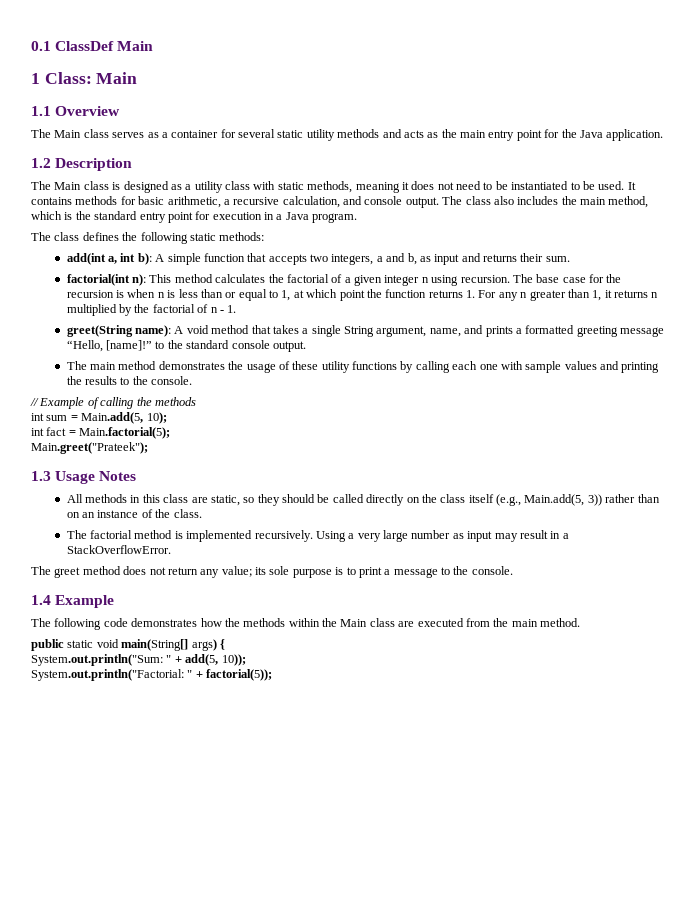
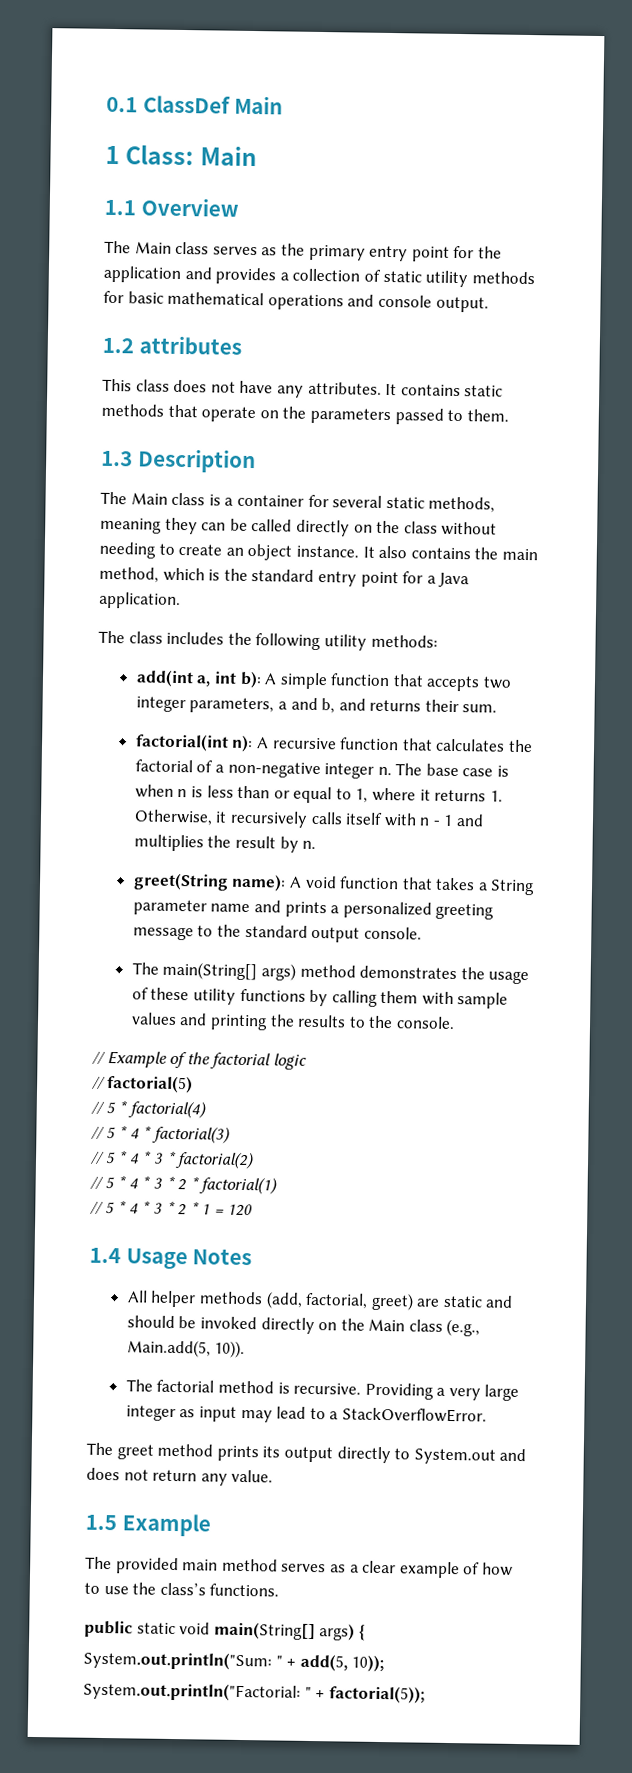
[161,129,664,141] [31,158,51,168] a container for several static utility methods and acts as the main entry point for the Java application. // 1.2 -> [280,243,502,262] [103,265,535,288] [103,290,489,313] [102,335,242,355] [102,378,504,398] [101,403,509,425] [101,450,133,467] the primary entry point for the application and provides a collection of static utility methods for basic mathematical operations and console output. // 1.2 attributes // This class does not have any attributes. It contains static methods that operate on the parameters passed to them. // 1.3
[123,181,636,193] [31,196,559,208] designed as a utility class with static methods, meaning it does not need to be instantiated to be used. It contains methods for basic arithmetic, a recursive calculation, and console output. The class also includes -> [224,494,496,513] [100,517,498,537] [99,541,471,561] a container for several static methods, meaning they can be called directly on the class without needing to create an object instance. It also contains
[212,212,274,220] execution in -> (424, 577) none
[312,213,358,223] [31,232,119,241] program. // The class defines -> [99,591,181,610] [98,630,225,645] application. // The class includes
[189,233,216,241] static -> [323,634,367,651] utility
[331,254,374,265] integers, -> [135,696,275,714] integer parameters,
[419,254,460,265] as input -> (336, 706) none
[149,274,213,283] This method -> [255,737,433,751] A recursive function that
[354,274,622,286] [66,290,114,298] given integer n using recursion. The base case for the recursion -> [227,761,494,779] non-negative integer n. The base case
[293,289,659,301] [66,304,237,316] at which point the function returns 1. For any n greater than 1, it returns n multiplied by the factorial of n - 1. -> [372,787,503,802] [133,809,485,828] [133,834,317,853] where it returns 1. Otherwise, it recursively calls itself with n - 1 and multiplies the result by n.
[211,325,250,334] method -> [339,876,400,890] function
[311,325,461,337] single String argument, name, -> [490,879,536,896] [132,899,251,916] String parameter name
[525,325,575,334] formatted -> [342,901,432,919] personalized
[66,340,153,352] “Hello, [name]!” -> (194, 933) none
[231,340,306,352] [66,361,117,370] console output. // The main -> [311,926,422,943] [131,961,296,981] output console. // The main(String[] args)
[452,361,498,370] each one -> [380,990,419,1004] them
[100,397,196,409] [31,412,167,424] [31,427,171,439] [31,442,148,454] [31,471,137,484] [66,494,280,506] calling the methods // int sum = Main.add(5, 10); // int fact = Main.factorial(5); // Main.greet("Prateek"); // 1.3 Usage Notes // All methods in this class are static, so they -> [186,1052,307,1070] [92,1074,193,1094] [91,1100,207,1119] [91,1125,231,1144] [90,1150,256,1170] [90,1175,279,1195] [90,1200,254,1217] [89,1247,253,1270] [126,1290,514,1311] the factorial logic // // factorial(5) // // 5 * factorial(4) // // 5 * 4 * factorial(3) // // 5 * 4 * 3 * factorial(2) // // 5 * 4 * 3 * 2 * factorial(1) // // 5 * 4 * 3 * 2 * 1 = 120 // 1.4 Usage Notes // All helper methods (add, factorial, greet) are static and
[332,494,660,506] [66,509,202,518] called directly on the class itself (e.g., Main.add(5, 3)) rather than on an instance of the class. -> [199,1316,481,1337] [126,1339,246,1359] invoked directly on the Main class (e.g., Main.add(5, 10)).
[186,530,346,542] implemented recursively. Using -> [293,1382,434,1400] recursive. Providing
[411,530,451,539] number -> [125,1405,176,1422] integer
[519,530,561,539] result in -> [276,1406,326,1420] lead to
[123,566,513,578] [31,595,115,608] [31,618,580,630] does not return any value; its sole purpose is to print a message to the console. // 1.4 Example // The following code demonstrates how the methods within the Main class are executed from the main method. -> [216,1445,527,1465] [86,1467,274,1486] [85,1513,211,1537] [85,1556,513,1579] [84,1582,280,1597] prints its output directly to System.out and does not return any value. // 1.5 Example // The provided main method serves as a clear example of how to use the class’s functions.

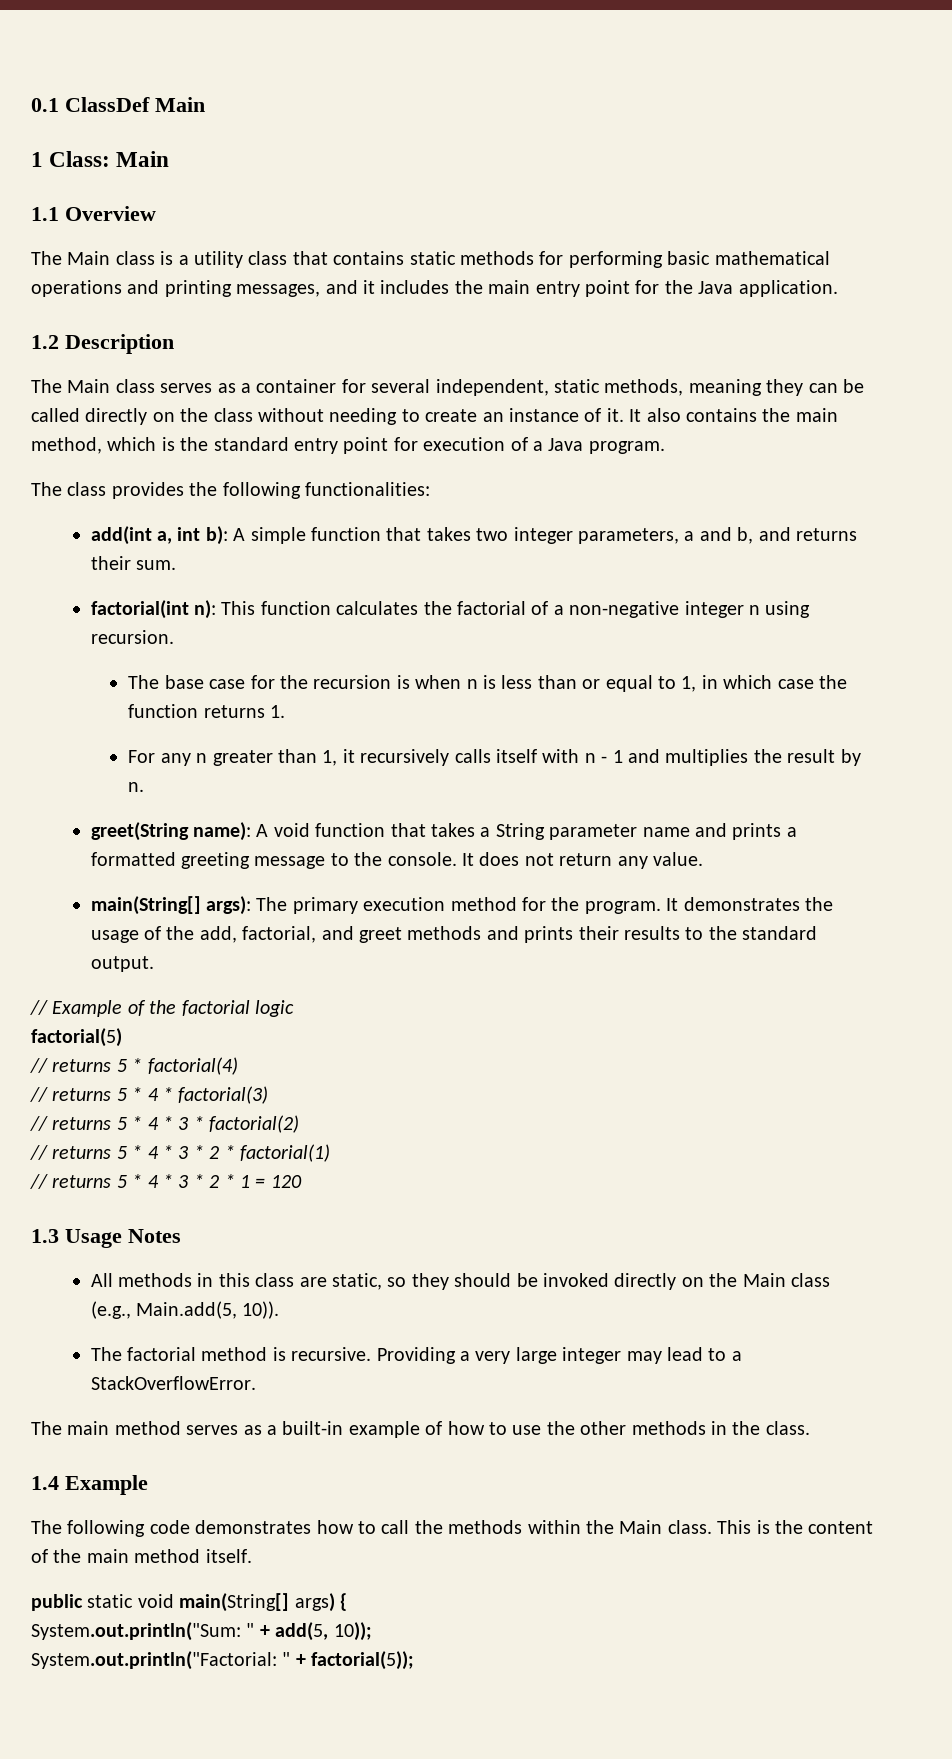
[212,243,502,262] [103,265,535,288] [103,290,489,313] [102,335,242,355] [102,378,504,398] [101,403,509,425] [101,450,133,467] serves as the primary entry point for the application and provides a collection of static utility methods for basic mathematical operations and console output. // 1.2 attributes // This class does not have any attributes. It contains static methods that operate on the parameters passed to them. // 1.3 -> [160,251,830,268] [31,280,838,297] [31,335,59,349] is a utility class that contains static methods for performing basic mathematical operations and printing messages, and it includes the main entry point for the Java application. // 1.2
[208,494,221,506] is -> [160,383,236,393] serves as
(383, 501) none -> [435,379,549,396] independent,
[247,543,359,561] object instance. -> [508,408,624,422] instance of it.
(424, 577) none -> [423,437,528,451] execution of
[99,591,181,610] application. -> [588,441,665,454] program.
[166,631,225,645] includes -> [111,482,184,499] provides
[323,634,438,651] utility methods: -> [305,482,430,496] functionalities:
[426,675,481,692] accepts -> [426,527,471,541] takes
[255,737,433,751] A recursive function that -> [221,601,331,615] This function
[377,763,494,777] n. The base case -> [749,601,811,618] [90,630,174,644] [128,675,392,689] n using recursion. // The base case for the recursion
[372,787,503,802] [133,809,213,826] where it returns 1. Otherwise, -> [701,675,847,689] [128,704,286,718] [128,749,338,766] in which case the function returns 1. // For any n greater than 1,
[342,901,432,919] personalized -> [90,852,176,866] formatted
[244,924,422,943] [131,961,530,985] [131,987,509,1009] [130,1012,295,1031] standard output console. // The main(String[] args) method demonstrates the usage of these utility functions by calling them with sample values and printing the -> [387,852,704,869] [90,896,834,915] [90,926,619,943] console. It does not return any value. // main(String[] args): The primary execution method for the program. It demonstrates the usage of the add, factorial, and greet methods and prints their
[395,1016,455,1030] console. -> [742,926,818,940] [90,956,154,972] standard output.
[92,1076,106,1089] // -> (294, 1008) none
(105, 1107) none -> [52,1059,112,1072] returns
(105, 1132) none -> [52,1088,112,1101] returns
(105, 1157) none -> [52,1117,112,1130] returns
(104, 1182) none -> [52,1146,112,1159] returns
(104, 1207) none -> [52,1175,112,1188] returns
[89,1247,121,1264] 1.4 -> [31,1229,59,1243] 1.3
[150,1290,514,1311] helper methods (add, factorial, greet) are static and -> [118,1273,449,1290] methods in this class are static, so they
[179,1406,237,1422] as input -> (622, 1355) none
[116,1443,527,1465] [86,1467,274,1486] [85,1513,211,1537] [85,1556,179,1575] greet method prints its output directly to System.out and does not return any value. // 1.5 Example // The provided -> (62, 1428) none
[362,1560,397,1574] clear -> [282,1421,344,1435] built-in
[159,1582,280,1597] class’s functions. -> [580,1421,810,1435] [31,1475,148,1495] [31,1520,874,1537] [31,1549,252,1563] other methods in the class. // 1.4 Example // The following code demonstrates how to call the methods within the Main class. This is the content of the main method itself.

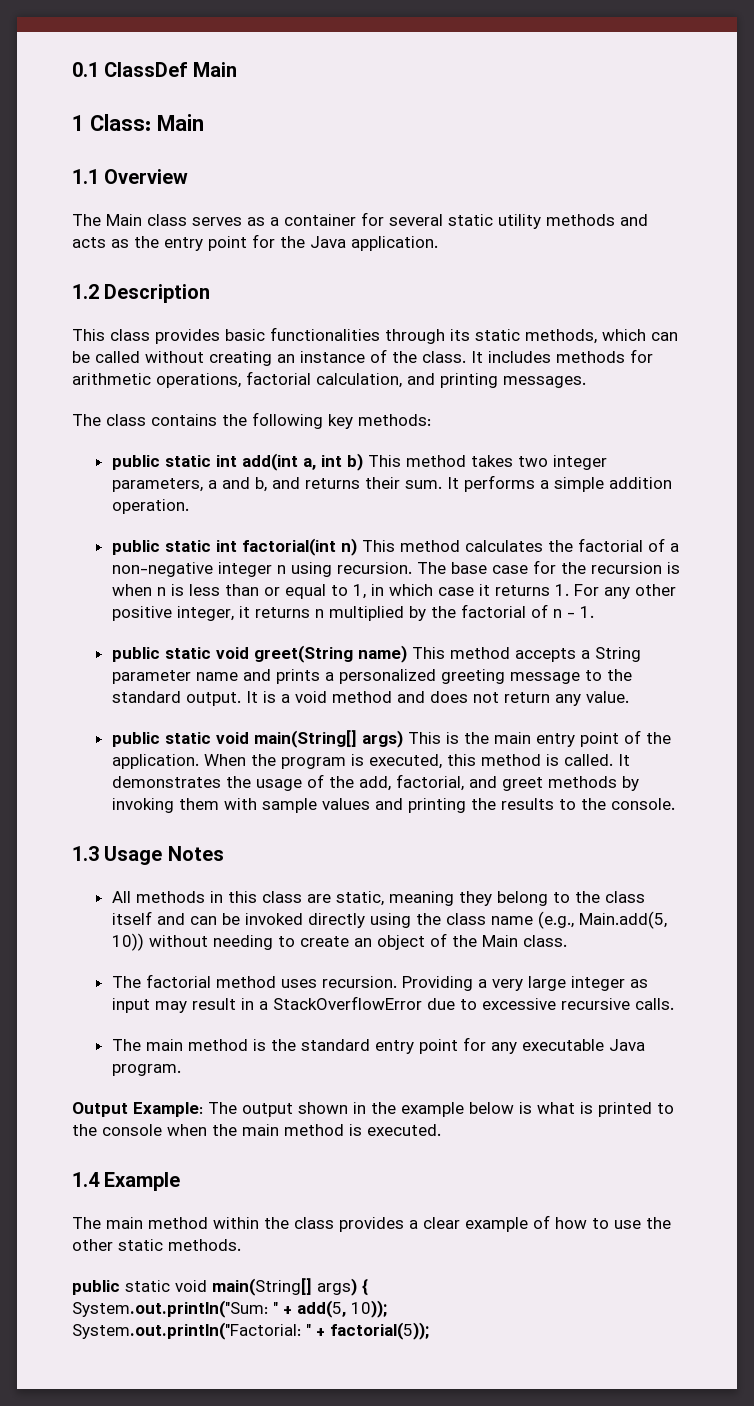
[160,251,830,268] [31,280,531,297] is a utility class that contains static methods for performing basic mathematical operations and printing messages, and it includes the main -> [192,212,648,229] [72,236,159,248] serves as a container for several static utility methods and acts as the
[31,379,864,396] [31,408,838,425] [31,437,665,454] The Main class serves as a container for several independent, static methods, meaning they can be called directly on the class without needing to create an instance of it. It also contains the main method, which is the standard entry point for execution of a Java program. -> [72,327,678,344] [72,349,653,366] [72,371,586,388] This class provides basic functionalities through its static methods, which can be called without creating an instance of the class. It includes methods for arithmetic operations, factorial calculation, and printing messages.
[111,482,184,499] provides -> [151,414,217,426] contains
[305,482,430,496] [90,526,422,545] functionalities: // add(int a, int b): A simple function that -> [328,414,431,429] [111,453,466,471] key methods: // public static int add(int a, int b) This method
[90,600,331,619] // factorial(int n): This function -> [446,475,672,492] [111,499,189,514] [111,538,460,556] It performs a simple addition operation. // public static int factorial(int n) This method
(174, 637) // -> (412, 568) none
[818,675,847,689] [128,704,199,718] the function -> [478,584,490,596] it
(286, 711) // -> (569, 590) none
[196,749,861,766] [128,782,145,792] [90,822,476,841] n greater than 1, it recursively calls itself with n - 1 and multiplies the result by n. // greet(String name): A void function that takes -> [634,584,676,596] [111,604,594,621] [111,645,576,663] other positive integer, it returns n multiplied by the factorial of n - 1. // public static void greet(String name) This method accepts
[90,852,176,866] formatted -> [338,669,436,684] personalized
[387,852,475,866] console. It -> [111,691,425,706] standard output. It is a void method and
[90,896,661,915] main(String[] args): The primary execution method for the program. -> [111,730,671,748] [111,754,613,769] public static void main(String[] args) This is the main entry point of the application. When the program is executed, this method is called.
[486,926,818,943] [90,956,154,972] [30,1000,294,1017] [31,1028,122,1047] [30,1057,238,1075] [30,1086,269,1104] [30,1115,300,1133] [30,1144,331,1162] [30,1174,302,1189] and prints their results to the standard output. // // Example of the factorial logic // factorial(5) // // returns 5 * factorial(4) // // returns 5 * 4 * factorial(3) // // returns 5 * 4 * 3 * factorial(2) // // returns 5 * 4 * 3 * 2 * factorial(1) // // returns 5 * 4 * 3 * 2 * 1 = 120 -> [621,776,639,791] [111,798,675,813] by invoking them with sample values and printing the results to the console.
[387,1273,831,1290] [90,1301,280,1319] so they should be invoked directly on the Main class (e.g., Main.add(5, 10)). -> [388,891,645,906] [111,911,667,929] [111,933,567,951] meaning they belong to the class itself and can be invoked directly using the class name (e.g., Main.add(5, 10)) without needing to create an object of the Main class.
[272,1347,372,1361] is recursive. -> [280,976,397,988] uses recursion.
[626,1347,742,1364] [90,1376,256,1390] [31,1421,344,1435] may lead to a StackOverflowError. // The main method serves as a built-in -> [629,979,648,988] [111,996,674,1013] [111,1037,645,1054] [111,1064,181,1076] [72,1102,674,1117] [72,1124,441,1136] [72,1172,181,1191] [72,1217,460,1232] as input may result in a StackOverflowError due to excessive recursive calls. // The main method is the standard entry point for any executable Java program. // Output Example: The output shown in the example below is what is printed to the console when the main method is executed. // 1.4 Example // The main method within the class provides a clear
[631,1421,810,1435] [31,1475,148,1495] [31,1520,874,1537] [31,1549,252,1563] methods in the class. // 1.4 Example // The following code demonstrates how to call the methods within the Main class. This is the content of the main method itself. -> [118,1239,241,1251] static methods.

